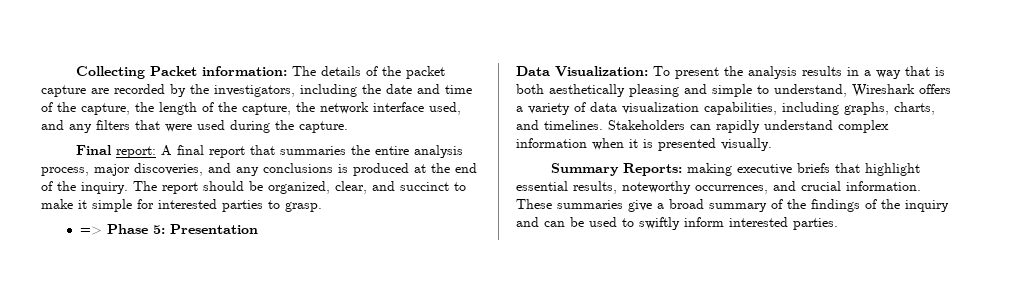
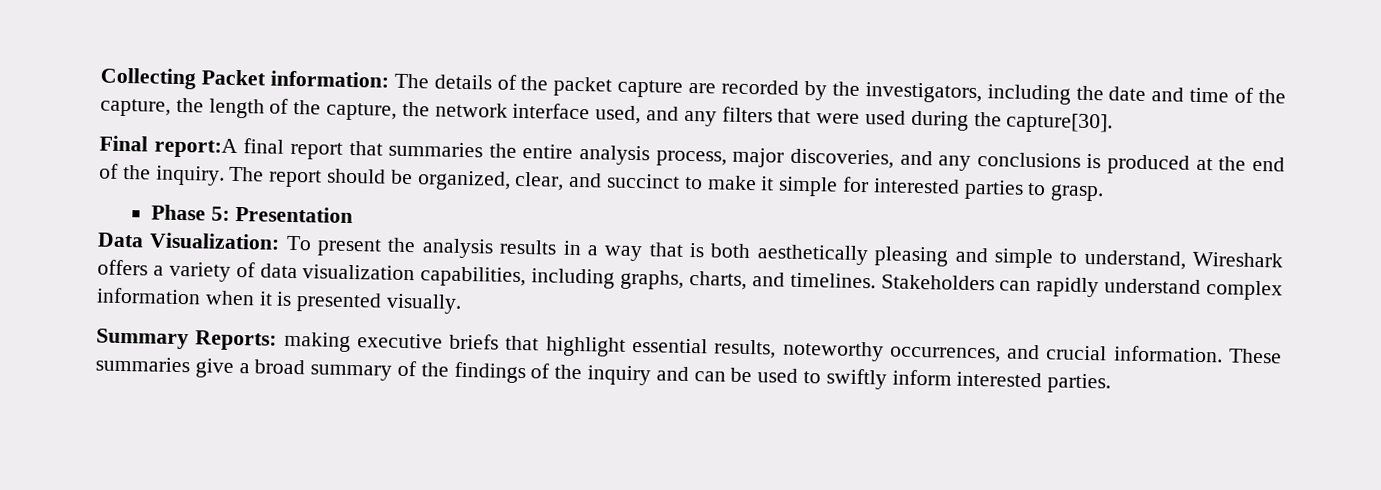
[299,121,348,133] capture. -> [1006,112,1114,134] capture[30].
[116,145,173,158] report: A -> [153,137,238,159] report:A
[79,226,102,235] => -> (1105, 193) none

